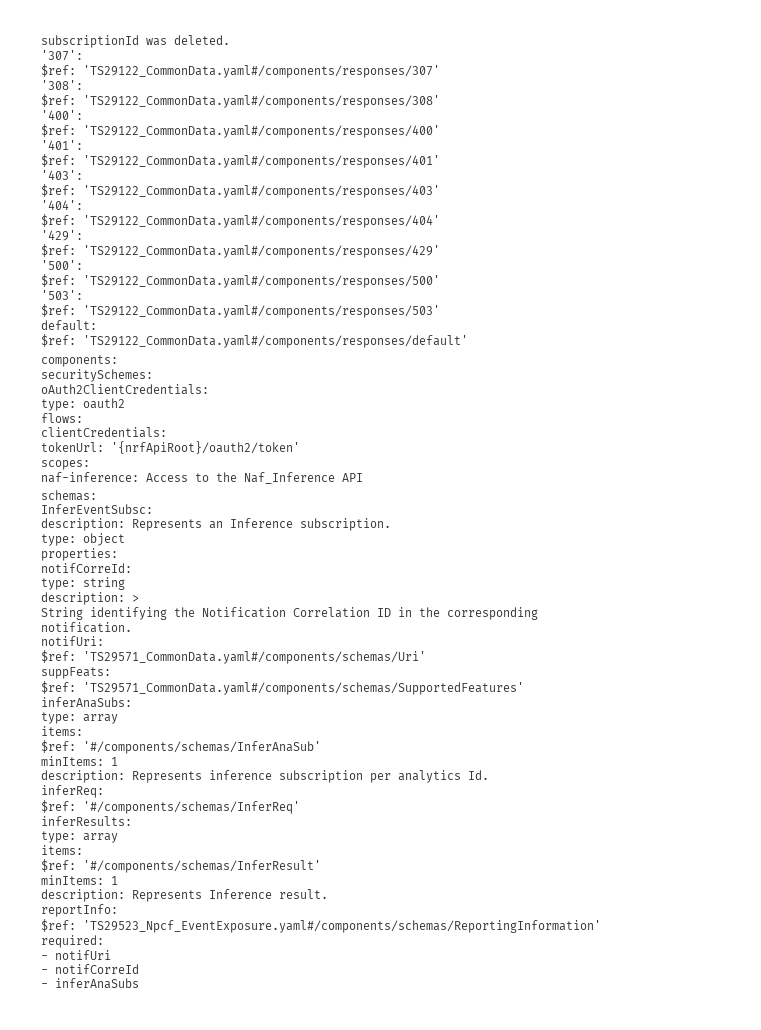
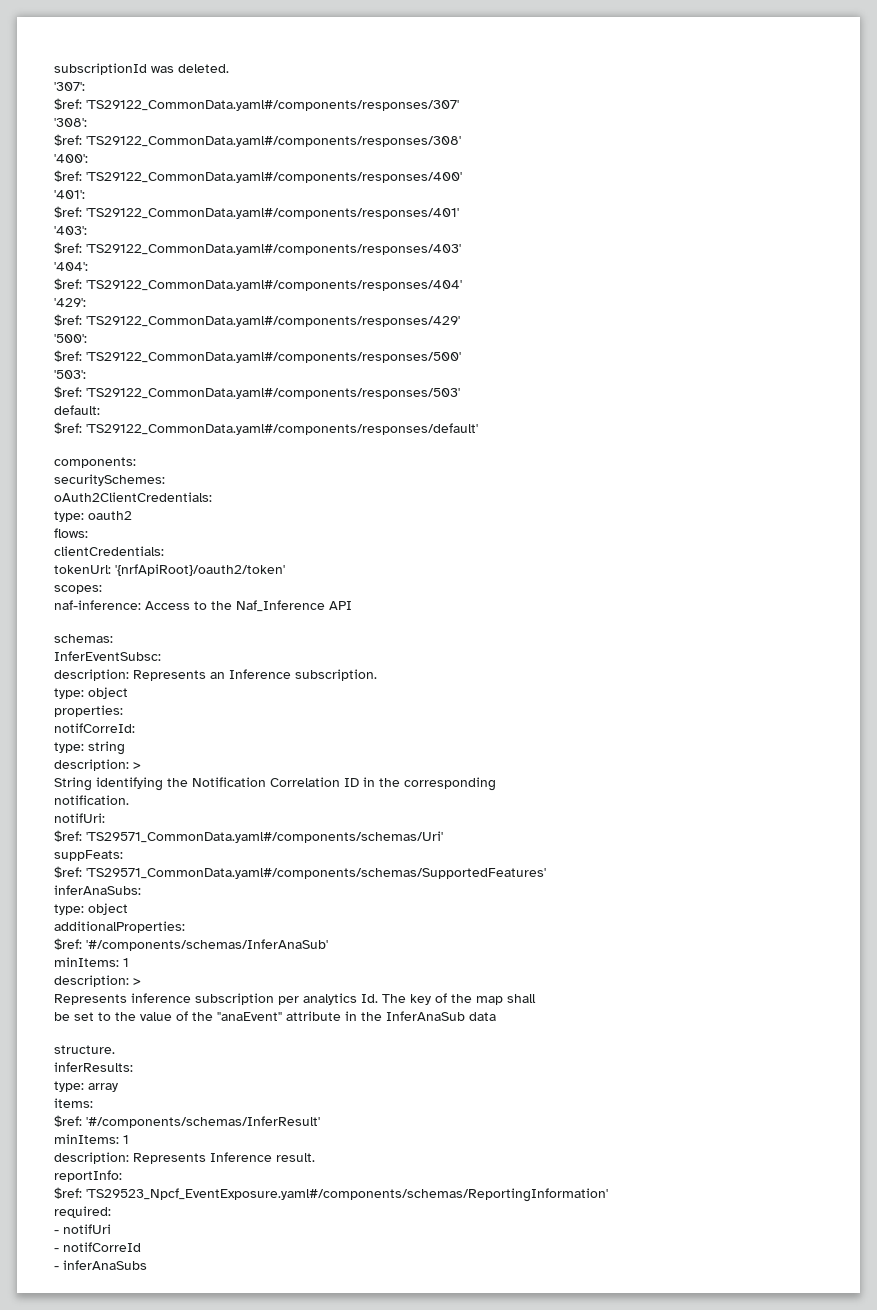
[83,714,118,724] [41,726,83,736] array // items: -> [88,903,128,915] [54,921,185,933] object // additionalProperties:
(125, 776) none -> [133,978,141,985] > //
[41,785,104,798] [41,800,300,814] // inferReq: // $ref: '#/components/schemas/InferReq' -> [382,993,536,1005] [54,1011,496,1021] [54,1045,115,1054] The key of the map shall // be set to the value of the "anaEvent" attribute in the InferAnaSub data // structure.

